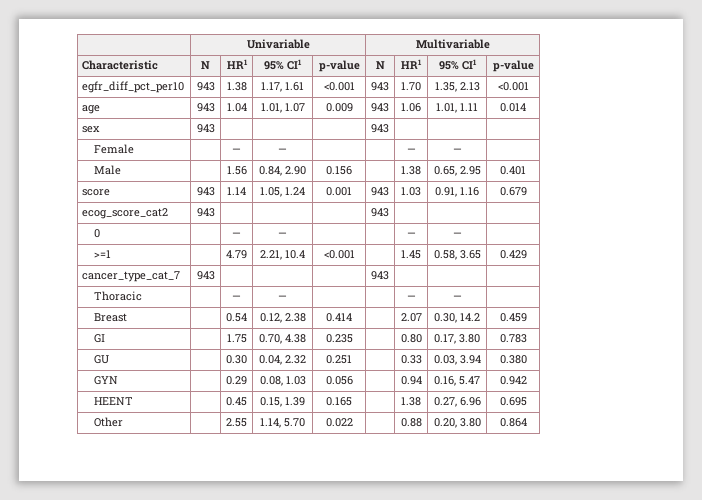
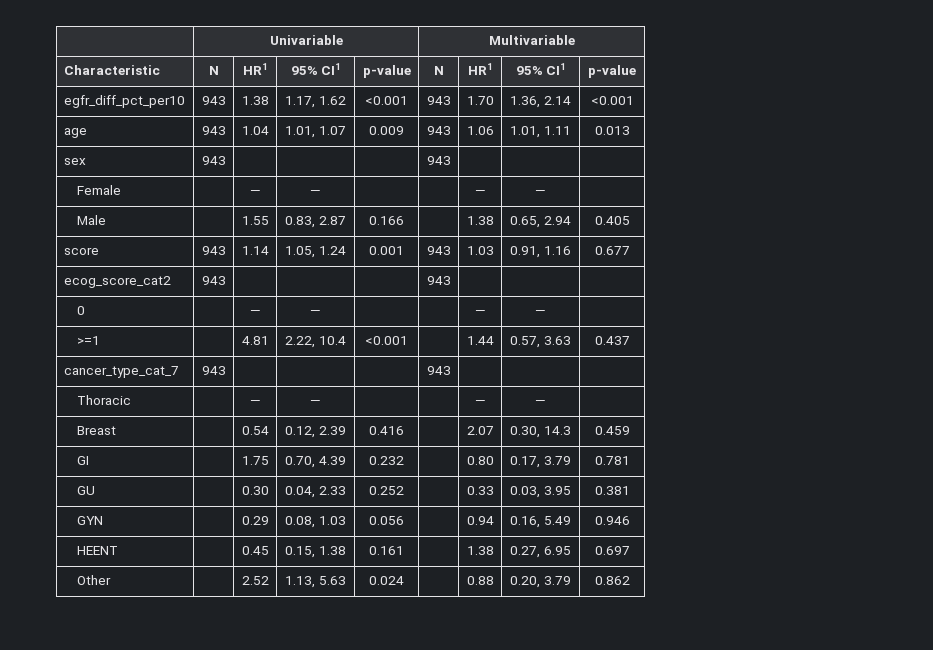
[285,82,304,91] 1.61 -> [318,96,346,105] 1.62
[434,82,480,92] 1.35, 2.13 -> [510,96,571,108] 1.36, 2.14
[500,103,526,112] 0.014 -> [594,126,630,135] 0.013
[226,166,247,175] [259,166,306,176] [326,166,352,175] 1.56 | 0.84, 2.90 | 0.156 -> [241,216,269,225] [285,216,346,228] [369,216,404,225] 1.55 | 0.83, 2.87 | 0.166
[459,166,481,175] [500,166,526,175] 2.95 | 0.401 -> [543,216,571,225] [594,216,630,225] 2.94 | 0.405
[499,187,527,196] 0.679 -> [594,246,630,255] 0.677
[226,250,247,259] [260,250,282,260] 4.79 | 2.21, -> [241,336,269,345] [285,336,316,348] 4.81 | 2.22,
[401,250,421,259] [433,250,481,260] [499,250,527,259] 1.45 | 0.58, 3.65 | 0.429 -> [466,336,494,345] [510,336,571,348] [594,336,630,345] 1.44 | 0.57, 3.63 | 0.437
[284,313,306,322] [326,313,352,322] 2.38 | 0.414 -> [318,426,346,435] [369,426,404,435] 2.39 | 0.416
[460,313,480,321] 14.2 -> [543,426,571,435] 14.3
[285,334,306,343] [325,334,353,343] 4.38 | 0.235 -> [318,456,346,465] [369,456,404,465] 4.39 | 0.232
[459,334,480,343] [499,334,527,343] 3.80 | 0.783 -> [543,456,571,465] [594,456,630,465] 3.79 | 0.781
[285,355,306,364] [326,355,352,364] 2.32 | 0.251 -> [318,486,346,495] [369,486,404,495] 2.33 | 0.252
[459,355,481,364] [499,355,527,364] 3.94 | 0.380 -> [543,486,571,495] [594,486,630,495] 3.95 | 0.381
[459,376,480,385] [499,376,527,385] 5.47 | 0.942 -> [543,516,571,525] [594,516,630,525] 5.49 | 0.946
[285,397,305,406] [326,397,352,406] 1.39 | 0.165 -> [318,546,346,555] [369,546,404,555] 1.38 | 0.161
[459,397,481,406] [499,397,527,406] 6.96 | 0.695 -> [543,546,571,555] [594,546,630,555] 6.95 | 0.697
[226,418,247,427] [260,418,305,428] [325,418,353,427] 2.55 | 1.14, 5.70 | 0.022 -> [241,576,269,585] [285,576,346,588] [369,576,404,585] 2.52 | 1.13, 5.63 | 0.024
[459,418,481,427] [499,418,527,427] 3.80 | 0.864 -> [543,576,571,585] [594,576,630,585] 3.79 | 0.862

